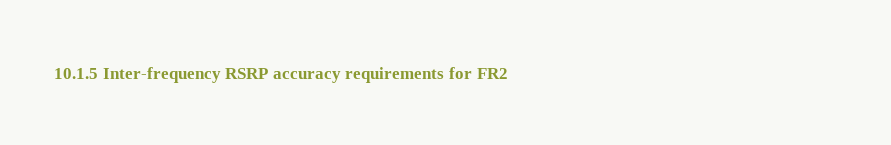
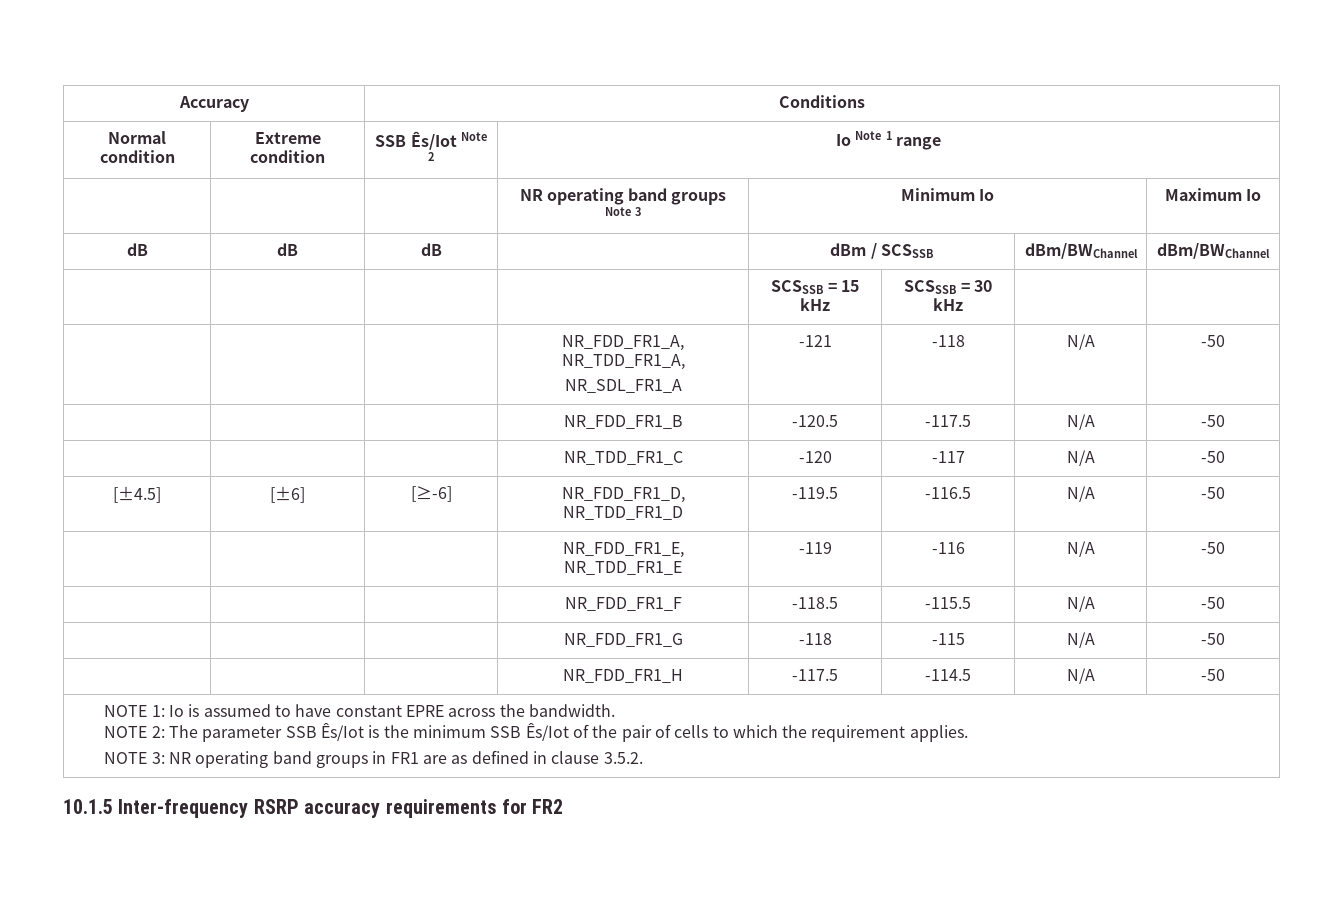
(54, 73) none -> [178,96,249,112] [779,95,865,108] [108,131,166,144] [99,150,175,163] [254,132,321,144] [250,150,325,163] [375,131,487,150] [428,152,434,161] [836,131,941,150] [519,188,727,205] [604,207,642,216] [900,188,995,201] [1164,188,1262,201] [126,243,148,256] [277,243,298,256] [420,243,442,256] [830,243,934,259] [1024,243,1138,259] [1157,243,1270,259] [771,280,859,294] [800,298,830,311] [904,280,992,294] [933,298,963,311] [562,335,684,351] [561,354,685,370] [564,379,682,393] [798,335,832,347] [931,335,965,347] [1066,334,1095,350] [1201,335,1225,347] [563,415,683,429] [792,415,838,427] [925,415,971,427] [1066,414,1095,430] [1201,415,1225,427] [563,451,683,465] [798,451,832,463] [931,451,965,463] [1066,450,1095,466] [1201,451,1225,463] [113,486,161,503] [270,486,305,503] [410,486,452,502] [561,487,685,503] [563,506,683,520] [792,487,838,499] [925,487,971,499] [1066,486,1095,502] [1201,487,1225,499] [562,542,684,558] [564,561,682,575] [798,542,832,554] [931,542,965,554] [1066,541,1095,557] [1201,542,1225,554] [564,597,682,611] [792,597,838,609] [925,597,971,609] [1066,596,1095,612] [1201,597,1225,609] [563,633,683,647] [798,633,832,645] [931,633,965,645] [1066,632,1095,648] [1201,633,1225,645] [563,669,683,683] [792,669,838,681] [925,669,971,681] [1066,668,1095,684] [1201,669,1225,681] [104,704,615,717] [104,723,968,742] [104,750,643,768] Accuracy | Conditions // Normal condition | Extreme condition | SSB Ês/Iot Note 2 | Io Note 1 range // | | | NR operating band groups Note 3 | Minimum Io | Maximum Io // dB | dB | dB | | dBm / SCSSSB | dBm/BWChannel | dBm/BWChannel // | | | | SCSSSB = 15 kHz | SCSSSB = 30 kHz | | // | | | NR_FDD_FR1_A, NR_TDD_FR1_A, // NR_SDL_FR1_A | -121 | -118 | N/A | -50 // | | | NR_FDD_FR1_B | -120.5 | -117.5 | N/A | -50 // | | | NR_TDD_FR1_C | -120 | -117 | N/A | -50 // [±4.5] | [±6] | [≥-6] | NR_FDD_FR1_D, NR_TDD_FR1_D | -119.5 | -116.5 | N/A | -50 // | | | NR_FDD_FR1_E, NR_TDD_FR1_E | -119 | -116 | N/A | -50 // | | | NR_FDD_FR1_F | -118.5 | -115.5 | N/A | -50 // | | | NR_FDD_FR1_G | -118 | -115 | N/A | -50 // | | | NR_FDD_FR1_H | -117.5 | -114.5 | N/A | -50 // NOTE 1: Io is assumed to have constant EPRE across the bandwidth. // NOTE 2: The parameter SSB Ês/Iot is the minimum SSB Ês/Iot of the pair of cells to which the requirement applies. // NOTE 3: NR operating band groups in FR1 are as defined in clause 3.5.2. //

